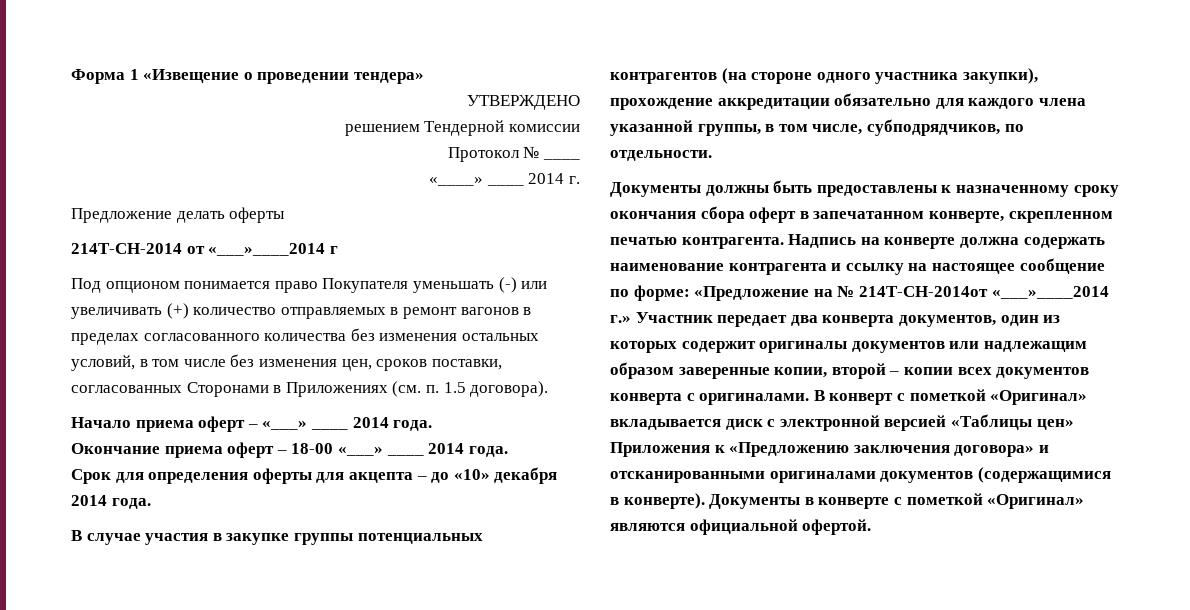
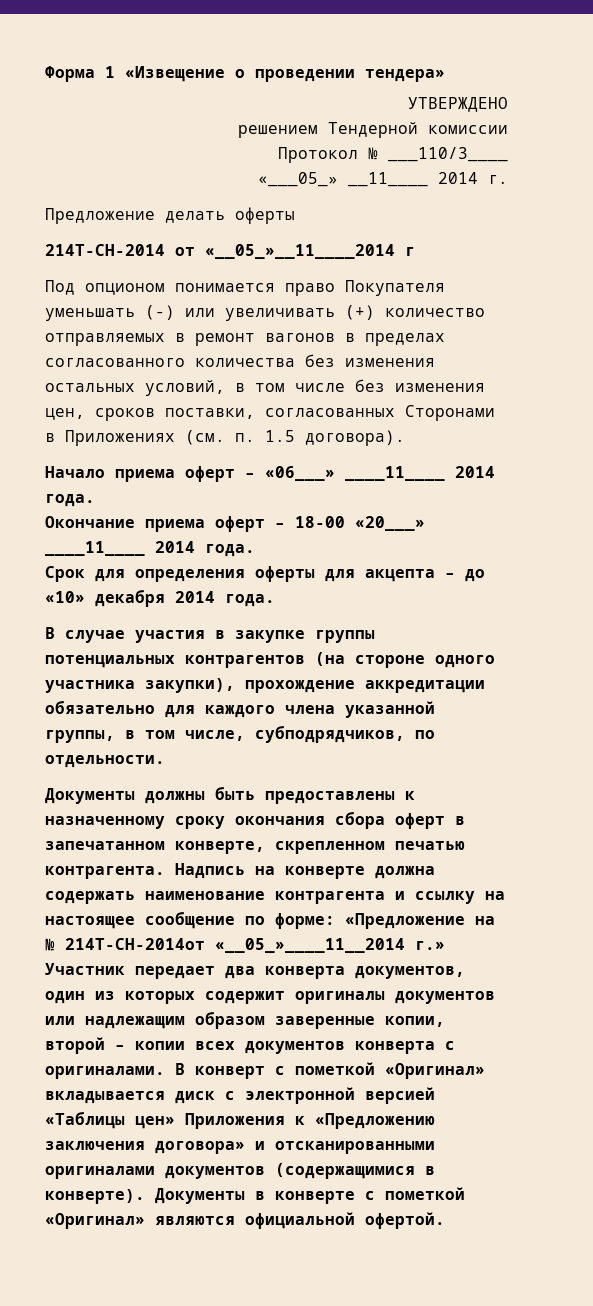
[543,158,580,160] [429,177,524,186] ____ // «____» ____ -> [388,147,508,162] [258,172,428,187] ___110/3____ // «___05_» __11____
[208,243,326,256] «___»____2014 -> [205,244,395,259] «__05_»__11____2014
[262,421,348,430] «___» ____ -> [265,466,445,481] «06___» ____11____
[337,447,424,456] «___» ____ -> [355,516,425,531] [45,541,145,556] «20___» ____11____
[991,286,1109,299] «___»____2014 -> [215,938,405,953] «__05_»____11__2014

